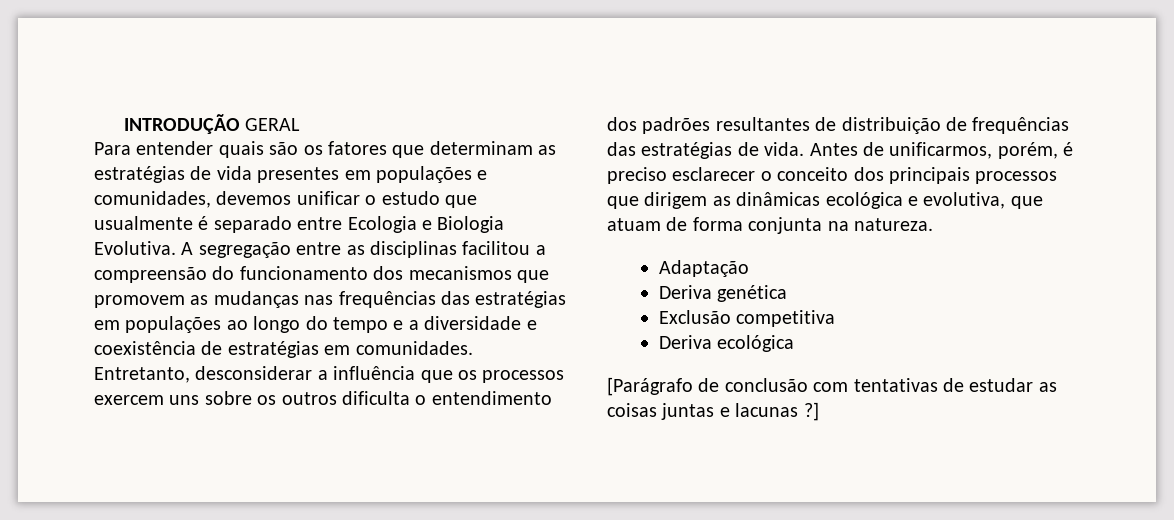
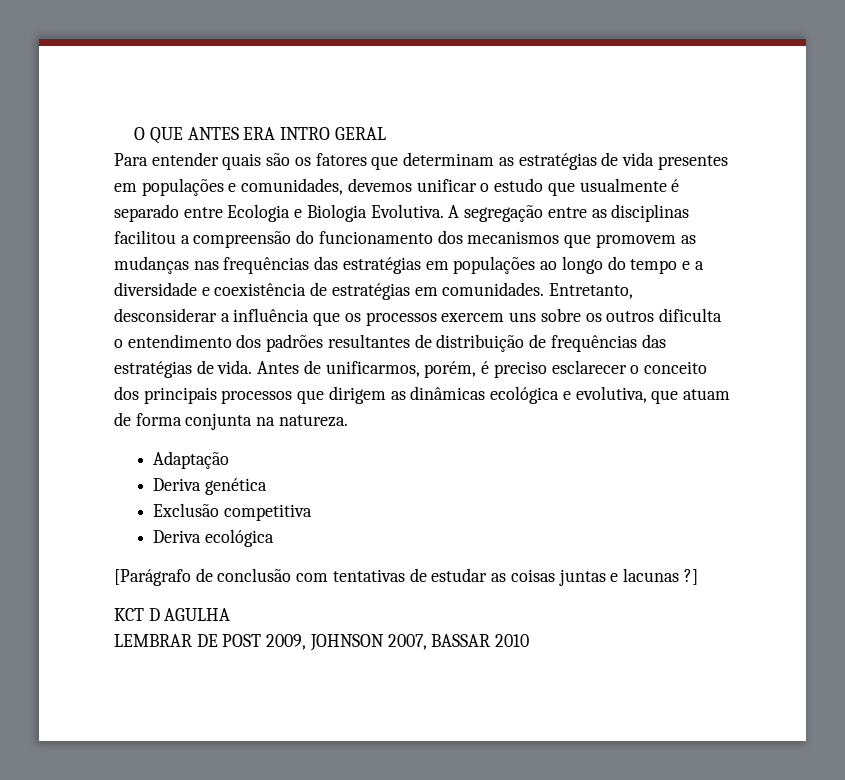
[123,114,240,134] INTRODUÇÃO -> [134,127,331,144] O QUE ANTES ERA INTRO
(819, 411) none -> [114,608,231,621] [114,634,530,651] // KCT D AGULHA // LEMBRAR DE POST 2009, JOHNSON 2007, BASSAR 2010

